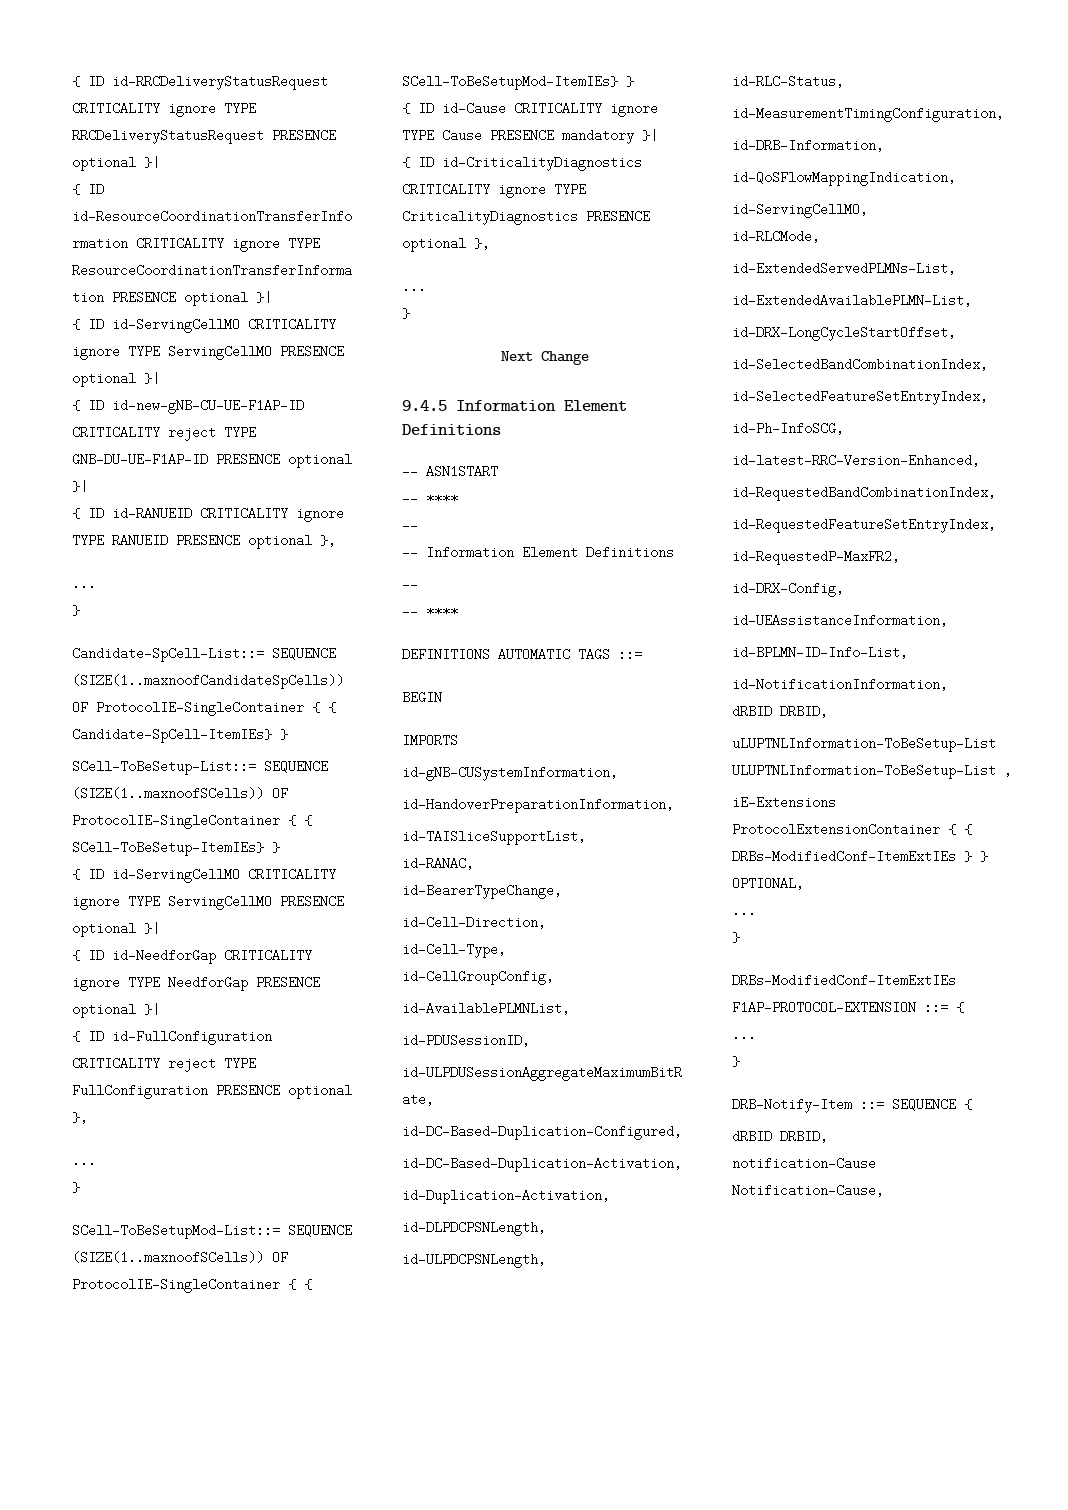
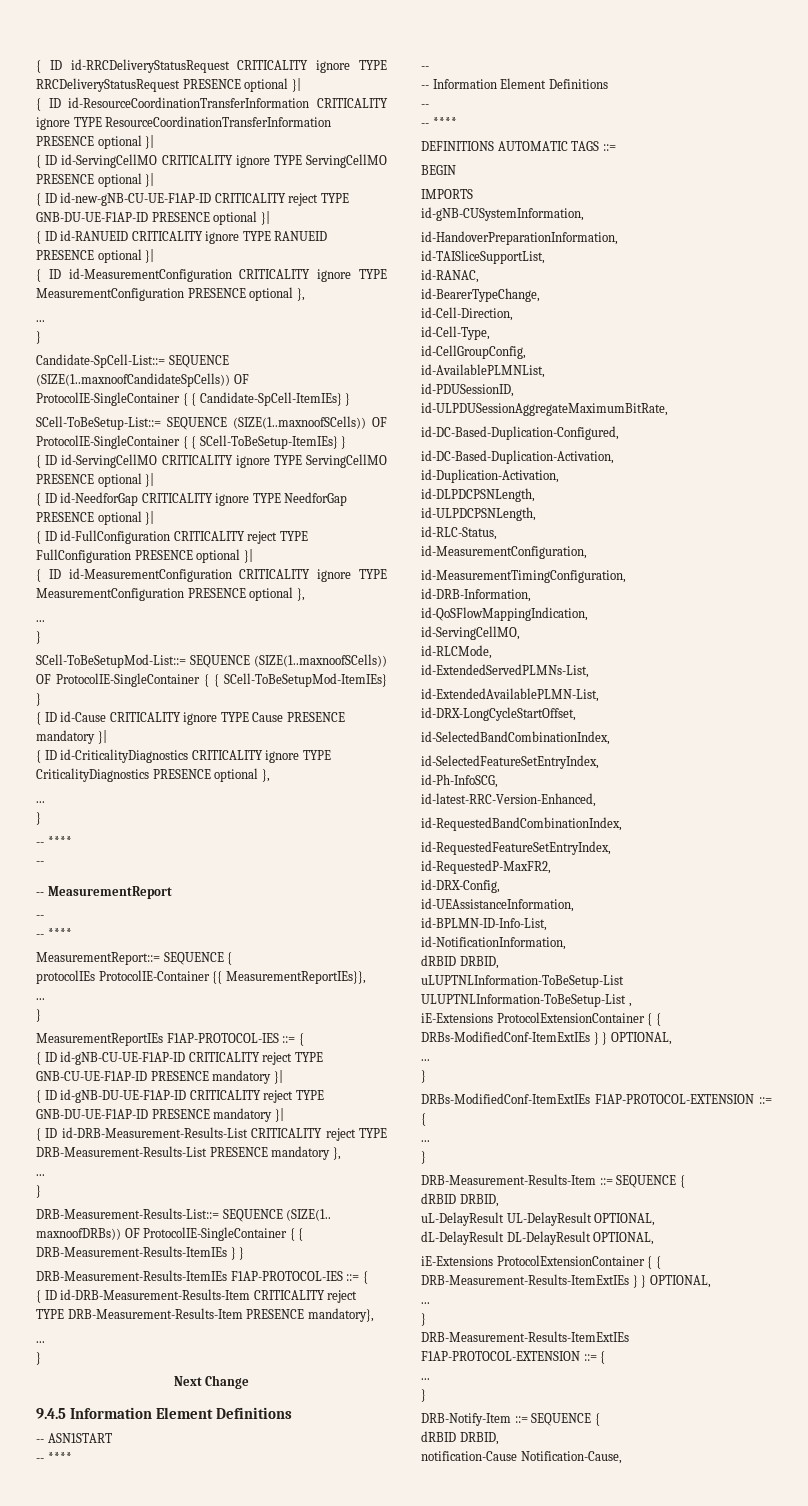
(312, 541) none -> [145,249,155,263] [36,268,387,282] [36,287,294,301] }| // { ID id-MeasurementConfiguration CRITICALITY ignore TYPE MeasurementConfiguration PRESENCE optional
(352, 1091) none -> [243,549,253,563] [36,568,387,582] [36,587,294,601] }| // { ID id-MeasurementConfiguration CRITICALITY ignore TYPE MeasurementConfiguration PRESENCE optional
(410, 313) none -> [36,836,72,846] [36,861,44,865] [36,886,172,899] [36,915,44,919] [36,928,72,938] [36,952,233,965] [36,970,366,984] [36,998,45,1000] [36,1009,41,1022] [36,1033,304,1046] [36,1051,323,1065] [36,1070,283,1084] [36,1089,324,1103] [36,1108,284,1122] [36,1127,387,1141] [36,1146,341,1160] [36,1174,45,1176] [36,1185,41,1198] [36,1208,332,1222] [36,1227,304,1241] [36,1246,245,1260] [36,1270,368,1284] [36,1289,358,1303] [36,1308,374,1322] [36,1341,45,1343] [36,1352,41,1365] // -- **** // -- // -- MeasurementReport // -- // -- **** // MeasurementReport::= SEQUENCE { // protocolIEs ProtocolIE-Container {{ MeasurementReportIEs}}, // ... // } // MeasurementReportIEs F1AP-PROTOCOL-IES ::= { // { ID id-gNB-CU-UE-F1AP-ID CRITICALITY reject TYPE GNB-CU-UE-F1AP-ID PRESENCE mandatory }| // { ID id-gNB-DU-UE-F1AP-ID CRITICALITY reject TYPE GNB-DU-UE-F1AP-ID PRESENCE mandatory }| // { ID id-DRB-Measurement-Results-List CRITICALITY reject TYPE DRB-Measurement-Results-List PRESENCE mandatory }, // ... // } // DRB-Measurement-Results-List::= SEQUENCE (SIZE(1.. maxnoofDRBs)) OF ProtocolIE-SingleContainer { { DRB-Measurement-Results-ItemIEs } } // DRB-Measurement-Results-ItemIEs F1AP-PROTOCOL-IES ::= { // { ID id-DRB-Measurement-Results-Item CRITICALITY reject TYPE DRB-Measurement-Results-Item PRESENCE mandatory}, // ... // }
(844, 81) none -> [421,545,587,559] // id-MeasurementConfiguration,
(740, 1061) none -> [421,1174,685,1188] [421,1193,499,1207] [421,1212,656,1226] [421,1231,655,1245] [421,1255,661,1269] [421,1274,711,1288] [421,1302,430,1304] [421,1313,426,1326] [421,1331,629,1342] [421,1351,606,1364] [421,1378,430,1380] [421,1389,426,1402] // DRB-Measurement-Results-Item ::= SEQUENCE { // dRBID DRBID, // uL-DelayResult UL-DelayResult OPTIONAL, // dL-DelayResult DL-DelayResult OPTIONAL, // iE-Extensions ProtocolExtensionContainer { { DRB-Measurement-Results-ItemExtIEs } } OPTIONAL, // ... // } // DRB-Measurement-Results-ItemExtIEs F1AP-PROTOCOL-EXTENSION ::= { // ... // }

